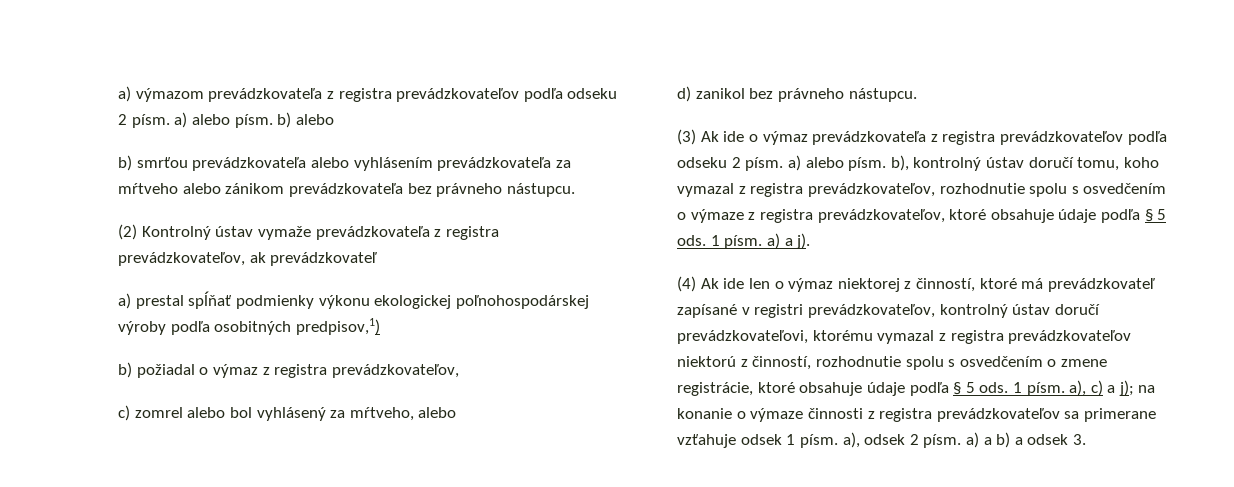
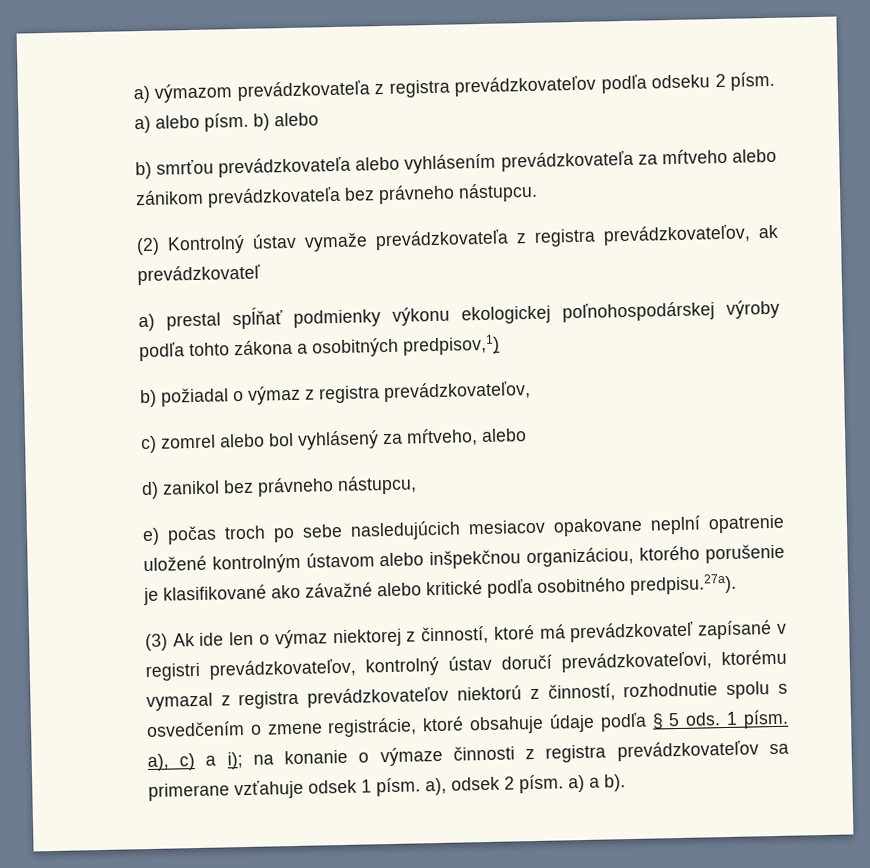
(210, 328) none -> [188,339,308,357] tohto zákona a
[848,88,917,102] [677,129,1167,145] [677,155,1159,171] [677,183,1167,197] [677,209,1167,223] [677,233,811,249] [677,276,697,292] nástupcu. // (3) Ak ide o výmaz prevádzkovateľa z registra prevádzkovateľov podľa odseku 2 písm. a) alebo písm. b), kontrolný ústav doručí tomu, koho vymazal z registra prevádzkovateľov, rozhodnutie spolu s osvedčením o výmaze z registra prevádzkovateľov, ktoré obsahuje údaje podľa § 5 ods. 1 písm. a) a j). // (4) -> [336,475,417,496] [141,514,785,546] [142,543,785,574] [142,573,737,606] [144,633,168,652] nástupcu, // e) počas troch po sebe nasledujúcich mesiacov opakovane neplní opatrenie uložené kontrolným ústavom alebo inšpekčnou organizáciou, ktorého porušenie je klasifikované ako závažné alebo kritické podľa osobitného predpisu.27a). // (3)
[1118,380,1134,396] j); -> [226,752,243,770] i);
[996,432,1086,448] b) a odsek 3. -> [603,774,626,792] b).

